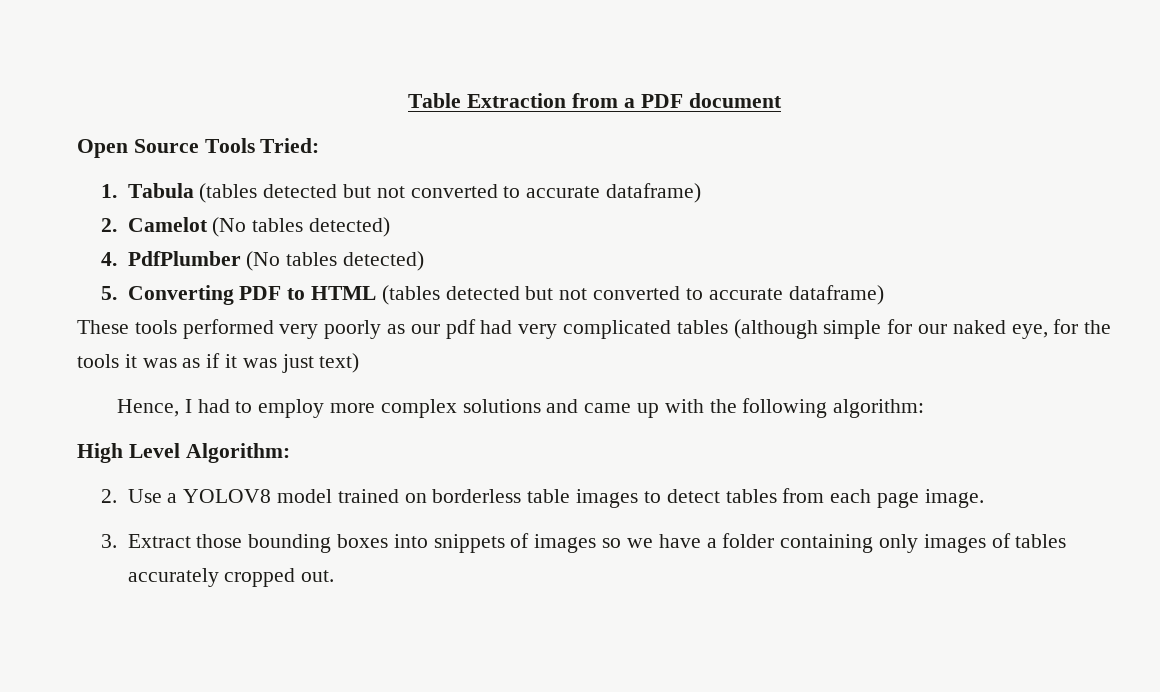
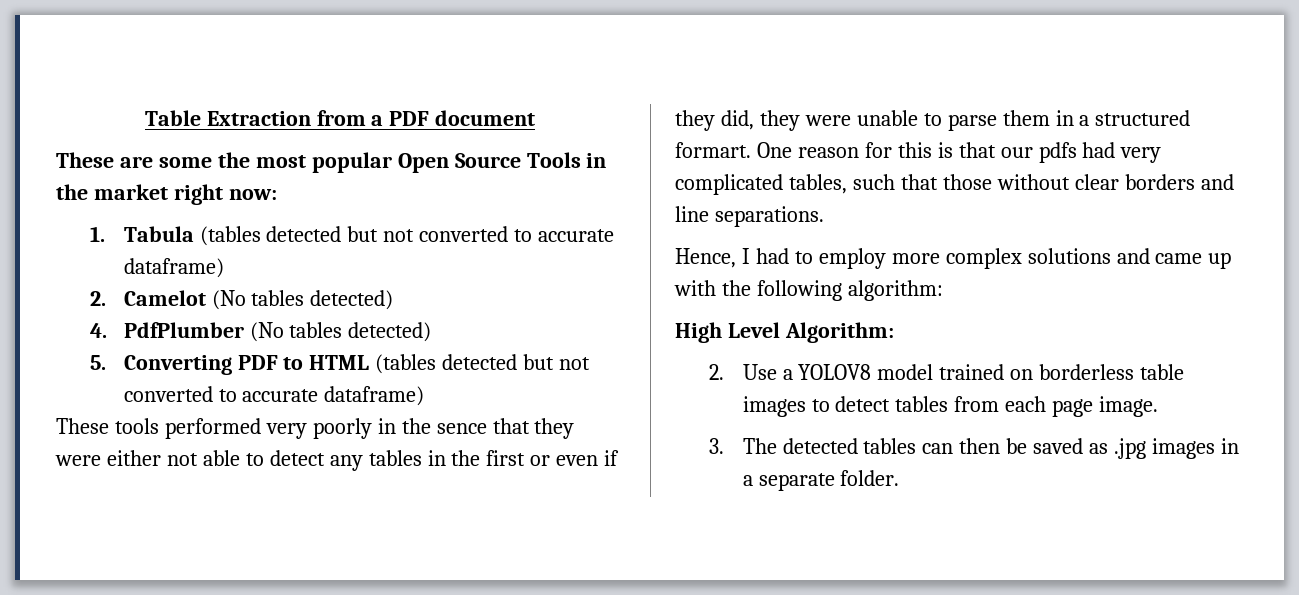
[77,138,320,158] Open Source Tools Tried: -> [56,152,607,173] [56,184,277,205] These are some the most popular Open Source Tools in the market right now:
[387,319,1112,339] [77,353,360,373] as our pdf had very complicated tables (although simple for our naked eye, for the tools it was as if it was just text) -> [377,418,575,439] [55,450,620,471] [675,110,1191,131] [675,142,1162,163] [675,174,1234,195] [675,206,824,227] in the sence that they were either not able to detect any tables in the first or even if they did, they were unable to parse them in a structured formart. One reason for this is that our pdfs had very complicated tables, such that those without clear borders and line separations.
[127,533,1067,553] [127,568,335,587] Extract those bounding boxes into snippets of images so we have a folder containing only images of tables accurately cropped out. -> [742,438,1239,459] [742,470,900,491] The detected tables can then be saved as .jpg images in a separate folder.

